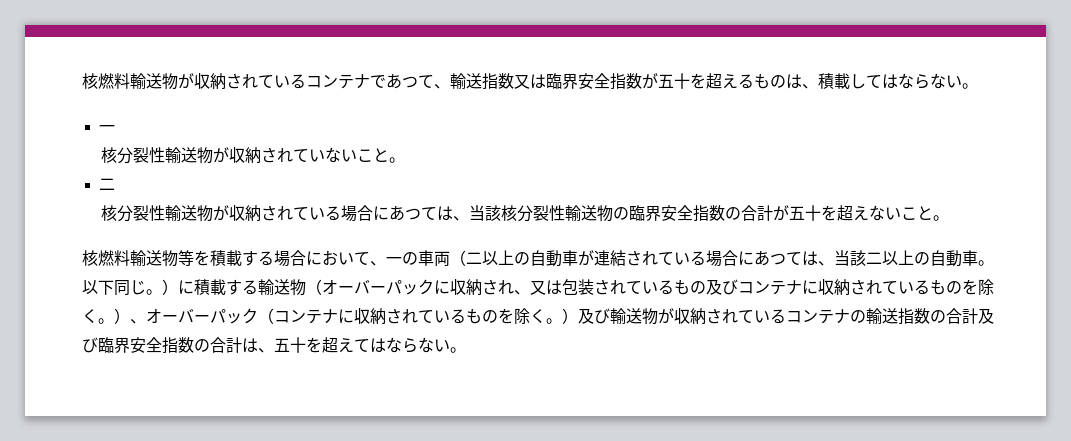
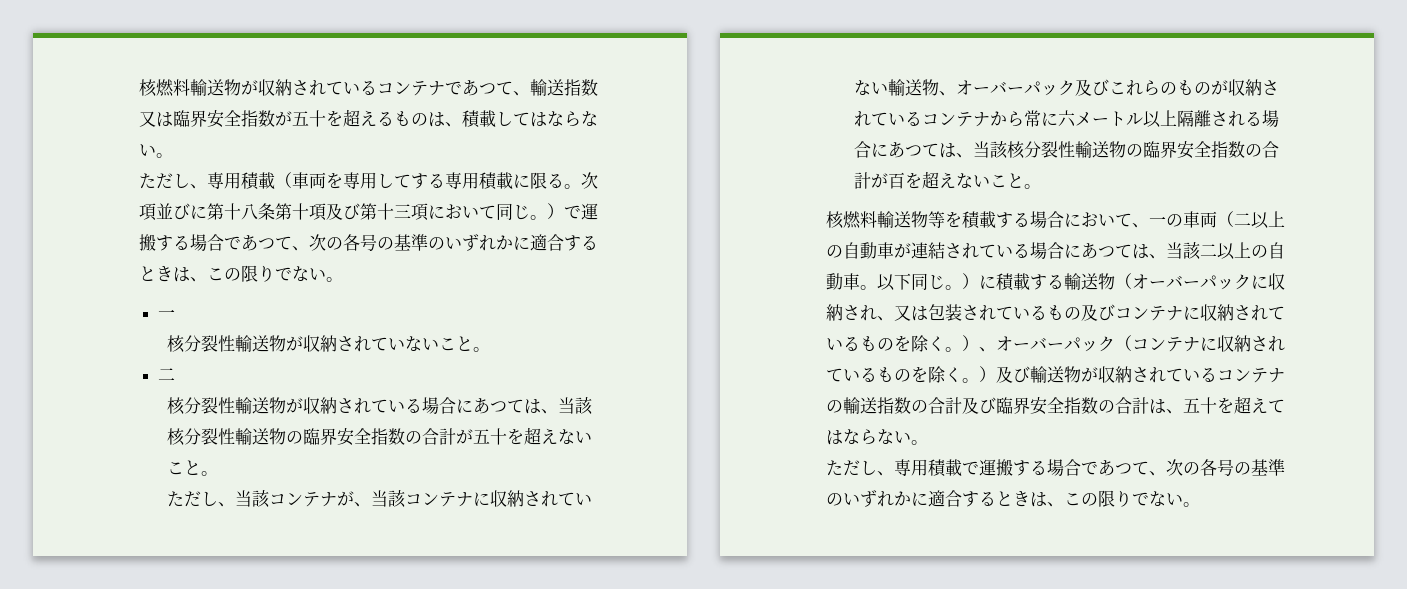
(978, 86) none -> [139,172,599,190] [139,203,599,221] [139,234,599,251] [139,265,344,282] // ただし、専用積載（車両を専用してする専用積載に限る。次項並びに第十八条第十項及び第十三項において同じ。）で運搬する場合であつて、次の各号の基準のいずれかに適合するときは、この限りでない。
(949, 218) none -> [167,490,593,508] [854,79,1280,96] [854,110,1280,128] [854,141,1280,159] [854,171,1042,189] // ただし、当該コンテナが、当該コンテナに収納されていない輸送物、オーバーパック及びこれらのものが収納されているコンテナから常に六メートル以上隔離される場合にあつては、当該核分裂性輸送物の臨界安全指数の合計が百を超えないこと。
(466, 350) none -> [826,459,1286,477] [826,490,1201,507] // ただし、専用積載で運搬する場合であつて、次の各号の基準のいずれかに適合するときは、この限りでない。

